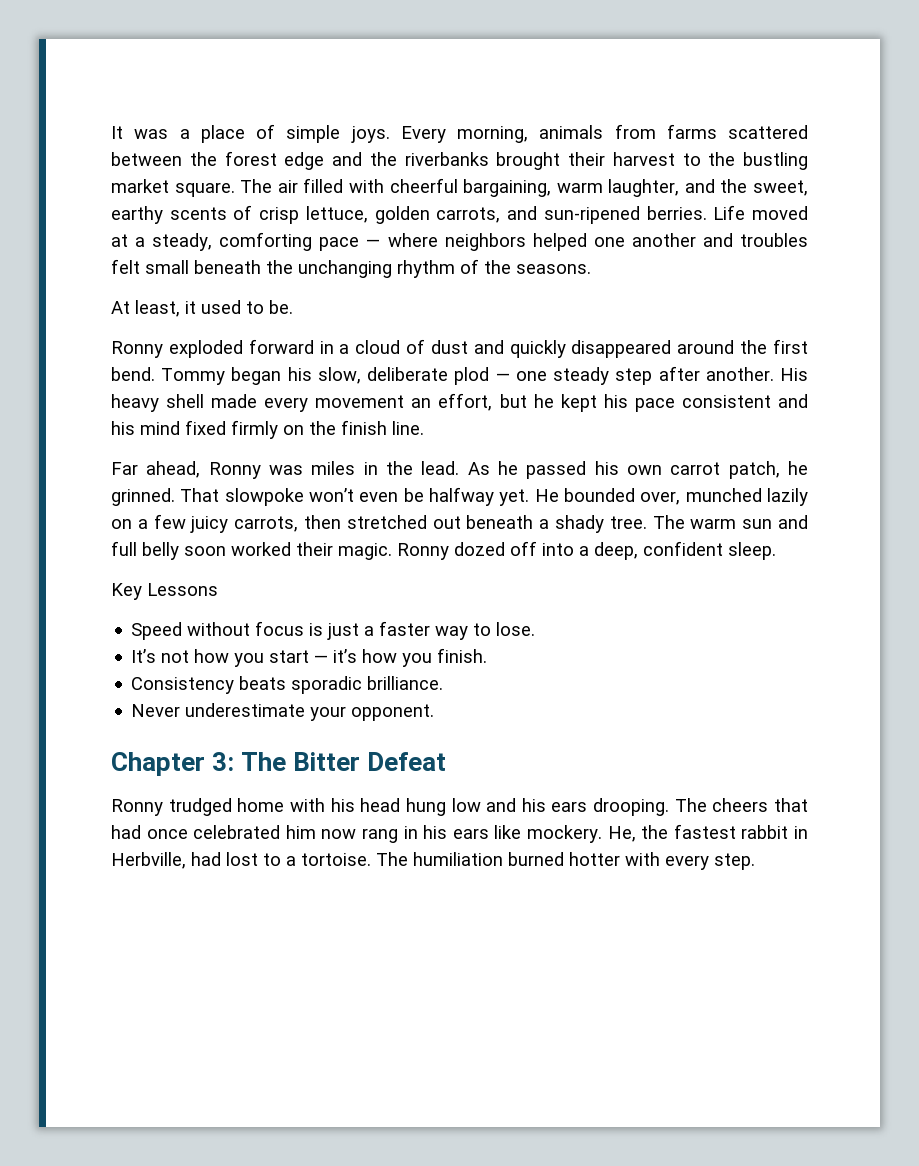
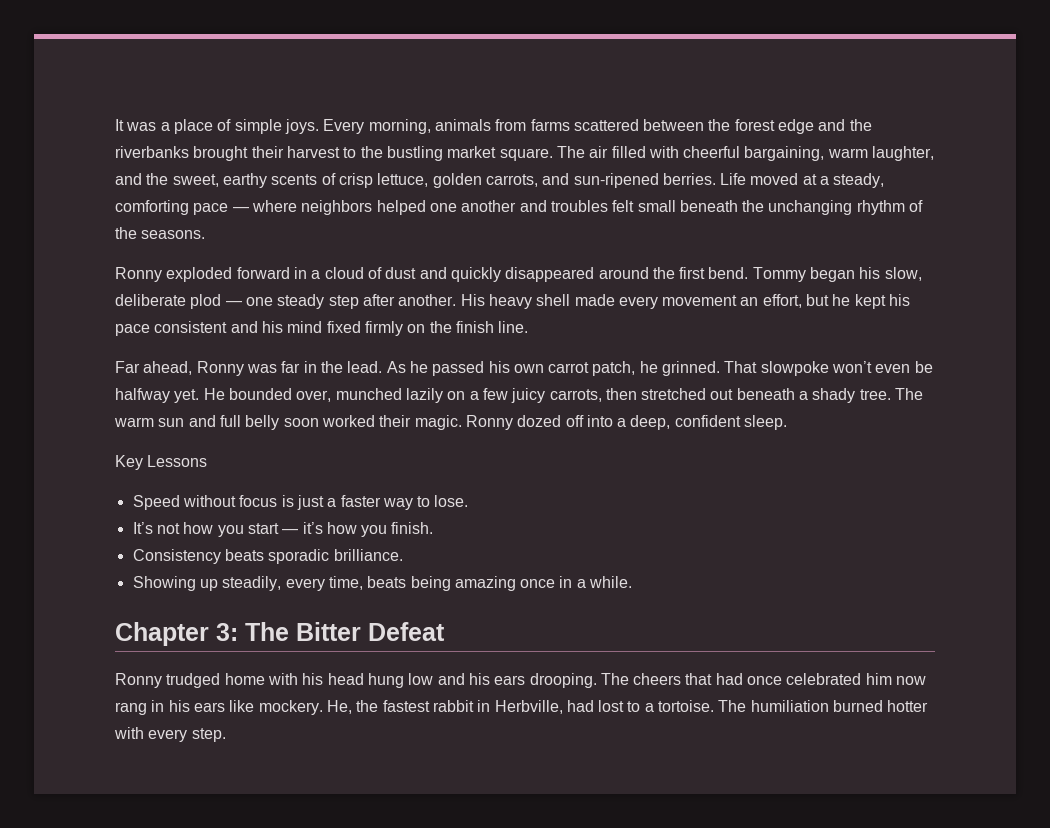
[111,300,293,317] // At least, it used to be. -> (206, 234) none
[311,461,356,475] miles -> [281,361,301,373] far
[131,703,435,721] Never underestimate your opponent. -> [132,576,633,591] Showing up steadily, every time, beats being amazing once in a while.

